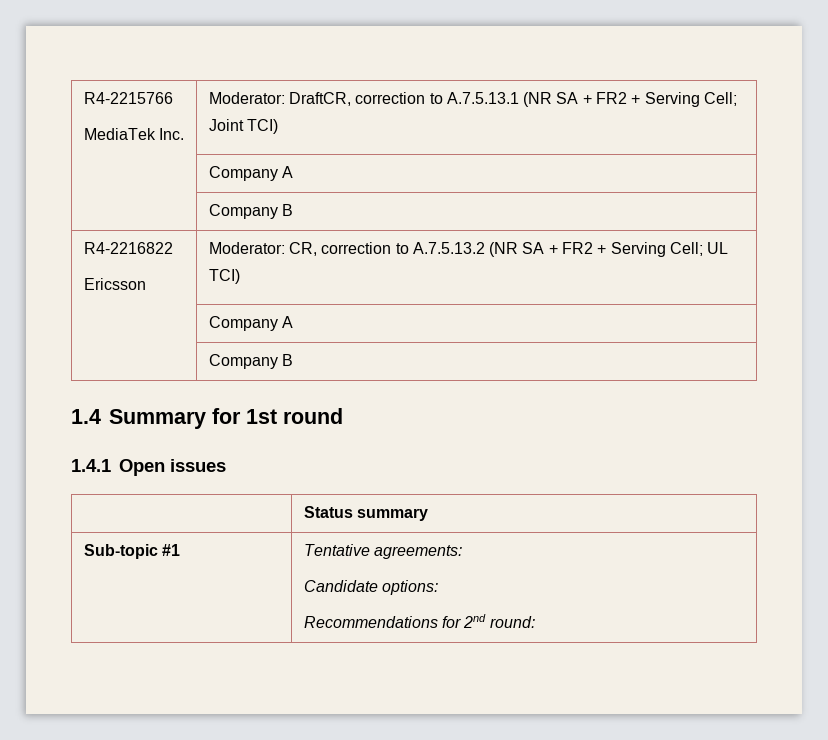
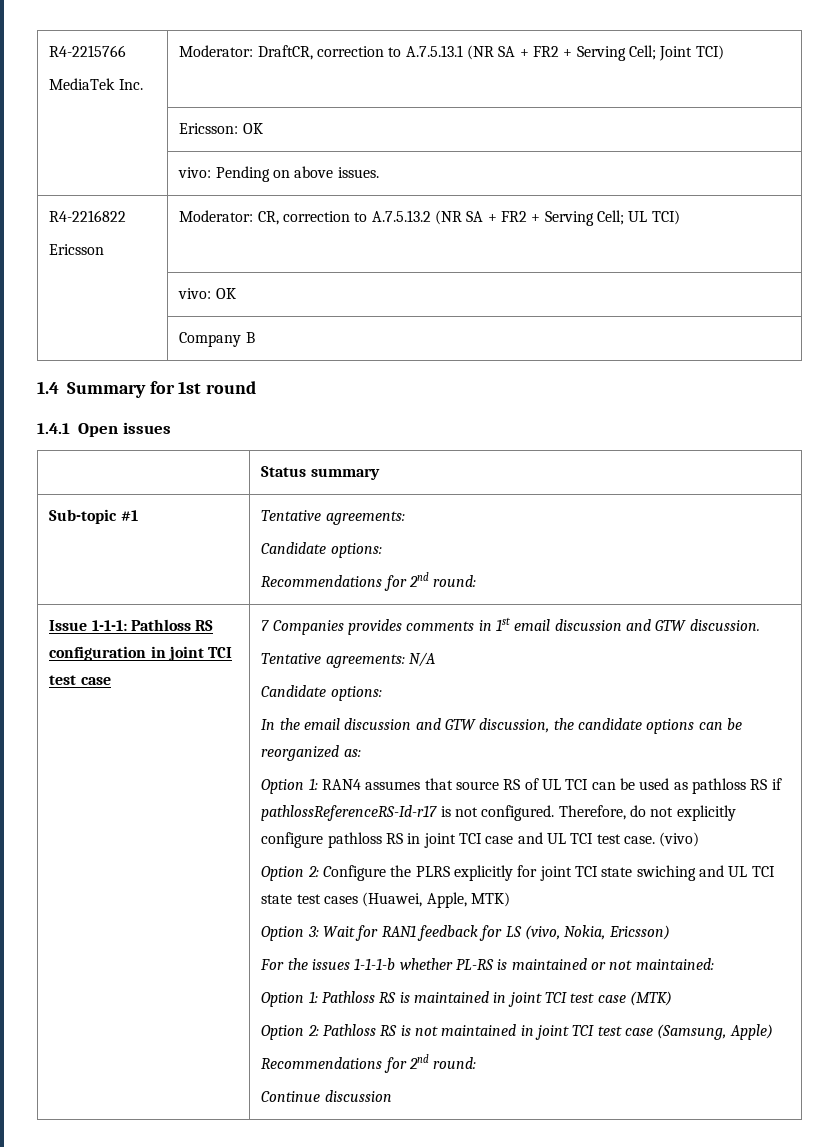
[208,166,293,181] [208,204,293,219] Company A // | Company B -> [179,123,263,134] [178,166,379,182] Ericsson: OK // | vivo: Pending on above issues.
[208,316,293,331] Company A -> [178,288,236,299] vivo: OK
(535, 622) none -> [49,619,214,631] [49,646,233,661] [49,675,111,685] [261,617,760,635] [261,652,436,668] [261,685,382,701] [261,718,742,734] [261,745,361,761] [261,778,782,794] [261,805,736,821] [261,832,700,848] [261,865,775,881] [261,892,511,908] [261,925,670,941] [260,958,714,970] [261,991,672,1007] [261,1024,773,1040] [261,1054,477,1073] [261,1090,392,1102] // Issue 1-1-1: Pathloss RS configuration in joint TCI test case | 7 Companies provides comments in 1st email discussion and GTW discussion. // Tentative agreements: N/A // Candidate options: // In the email discussion and GTW discussion, the candidate options can be reorganized as: // Option 1: RAN4 assumes that source RS of UL TCI can be used as pathloss RS if pathlossReferenceRS-Id-r17 is not configured. Therefore, do not explicitly configure pathloss RS in joint TCI case and UL TCI test case. (vivo) // Option 2: Configure the PLRS explicitly for joint TCI state swiching and UL TCI state test cases (Huawei, Apple, MTK) // Option 3: Wait for RAN1 feedback for LS (vivo, Nokia, Ericsson) // For the issues 1-1-1-b whether PL-RS is maintained or not maintained: // Option 1: Pathloss RS is maintained in joint TCI test case (MTK) // Option 2: Pathloss RS is not maintained in joint TCI test case (Samsung, Apple) // Recommendations for 2nd round: // Continue discussion

